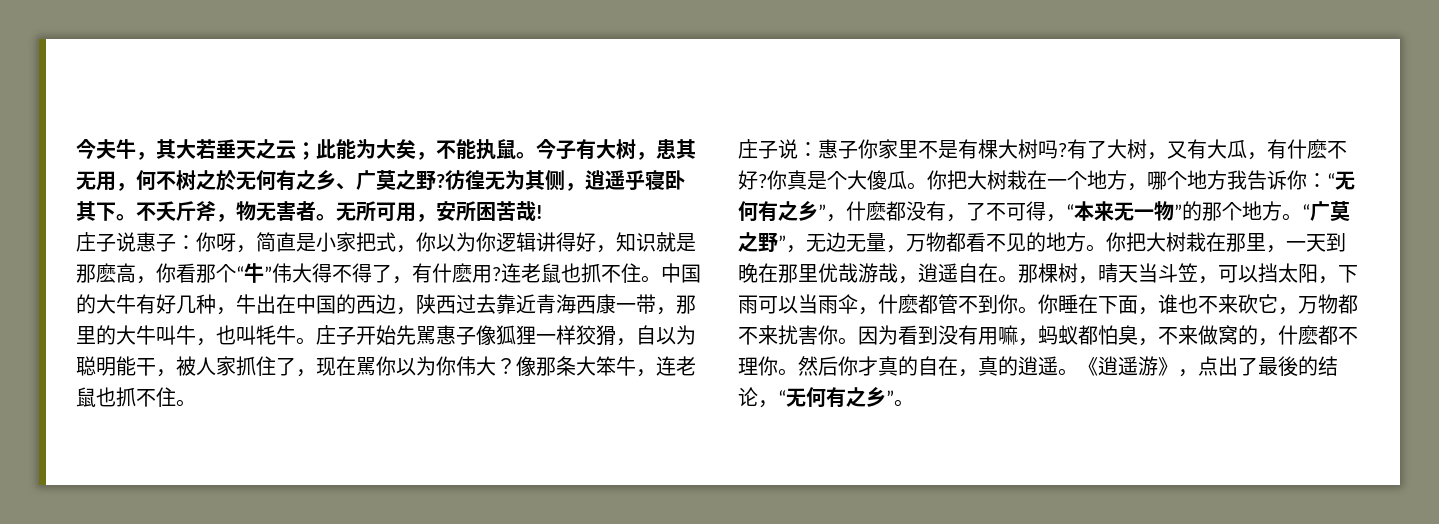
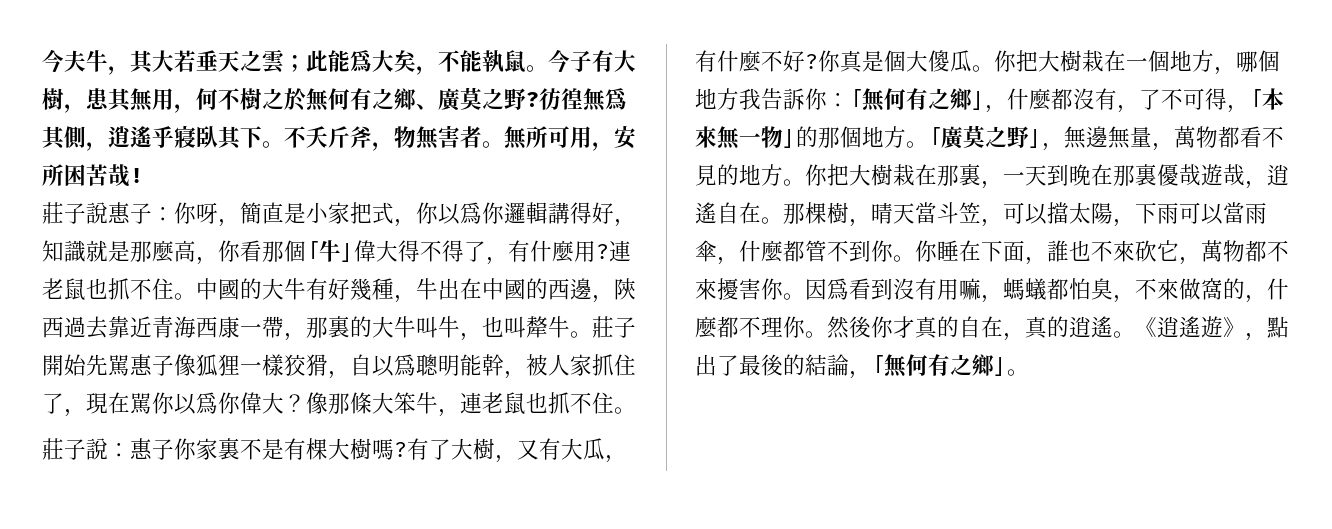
[276,139,376,160] 云；此能为 -> [262,49,372,73] 雲；此能爲
[476,139,496,160] 执 -> [482,50,504,72] 執
[616,139,696,160] [76,169,685,191] 树，患其无用，何不树之於无何有之乡、广莫之野?彷徨无为其侧，逍遥乎寝卧 -> [42,87,627,113] [42,125,218,151] 樹，患其無用，何不樹之於無何有之鄉、廣莫之野?彷徨無爲其側，逍遙乎寢臥
[256,201,356,221] 无害者。无 -> [416,125,527,150] 無害者。無
[76,232,136,252] 庄子说 -> [42,202,108,224] 莊子說
[256,232,276,252] 简 -> [240,202,262,224] 簡
[456,232,696,253] [76,263,292,284] 为你逻辑讲得好，知识就是那麽高，你看那个“牛”伟 -> [460,202,636,227] [42,240,376,265] 爲你邏輯講得好，知識就是那麼高，你看那個「牛」偉
[452,263,521,283] 麽用?连 -> [552,240,631,263] 麼用?連
[681,264,701,283] 国 -> [218,278,240,300] 國
[176,294,216,314] 几种 -> [350,278,394,301] 幾種
[316,294,476,315] 国的西边，陕西过 -> [504,278,636,303] [42,316,86,338] 國的西邊，陝西過
[636,294,696,315] [76,326,96,344] 带，那里 -> [262,316,350,341] 帶，那裏
[256,325,376,345] 牦牛。庄子开 -> [526,316,636,338] [42,355,64,376] 犛牛。莊子開
[556,325,576,345] 样 -> [262,354,284,376] 樣
[676,325,696,345] [76,356,156,376] 为聪明能干 -> [394,354,504,376] 爲聰明能幹
[316,357,336,376] 现 -> [86,393,108,414] 現
[416,356,476,376] 为你伟 -> [196,392,262,414] 爲你偉
[556,356,576,376] 条 -> [350,392,372,414] 條
[656,356,676,376] 连 -> [460,392,482,414] 連
[738,139,798,159] 庄子说 -> [42,438,108,460] 莊子說
[898,140,918,158] 里 -> [218,438,240,460] 裏
[1018,139,1058,159] 树吗 -> [350,438,394,460] 樹嗎
[1127,139,1147,159] 树 -> [473,438,495,460] 樹
[1307,139,1327,159] 麽 -> [739,50,761,73] 麼
[827,171,847,190] 个 -> [884,50,906,72] 個
[987,170,1087,190] 树栽在一个 -> [1060,50,1170,72] 樹栽在一個
[1167,171,1187,190] 个 -> [1258,50,1280,72] 個
[1267,170,1355,190] [738,200,1350,222] [738,232,926,253] 诉你：“无何有之乡”，什麽都没有，了不可得，“本来无一物”的那个地方。“广莫之野”，无边无量，万 -> [783,88,1284,113] [695,125,1196,151] 訴你：「無何有之鄉」，什麼都沒有，了不可得，「本來無一物」的那個地方。「廣莫之野」，無邊無量，萬
[1006,233,1026,252] 见 -> [695,164,717,186] 見
[1166,232,1266,252] 树栽在那里 -> [871,164,981,186] 樹栽在那裏
[798,263,1158,284] 里优哉游哉，逍遥自在。那棵树，晴天当 -> [1135,164,1289,189] [695,202,937,227] 裏優哉遊哉，逍遙自在。那棵樹，晴天當
[1258,263,1318,283] 挡太阳 -> [1047,202,1113,224] 擋太陽
[798,294,918,315] 当雨伞，什麽 -> [1223,202,1267,224] [695,240,783,265] 當雨傘，什麼
[1158,294,1358,315] [738,325,958,345] 谁也不来砍它，万物都不来扰害你。因为看到没 -> [1047,240,1289,265] [695,278,915,300] 誰也不來砍它，萬物都不來擾害你。因爲看到沒
[1038,325,1078,345] 蚂蚁 -> [1003,278,1047,301] 螞蟻
[1178,325,1318,346] 来做窝的，什麽 -> [1157,278,1289,303] [695,316,717,339] 來做窩的，什麼
[818,356,838,376] 后 -> [849,316,871,338] 後
[1038,356,1338,377] [738,386,894,408] 遥。《逍遥游》，点出了最後的结论，“无何有之乡” -> [1091,316,1289,341] [695,354,1007,379] 遙。《逍遙遊》，點出了最後的結論，「無何有之鄉」

